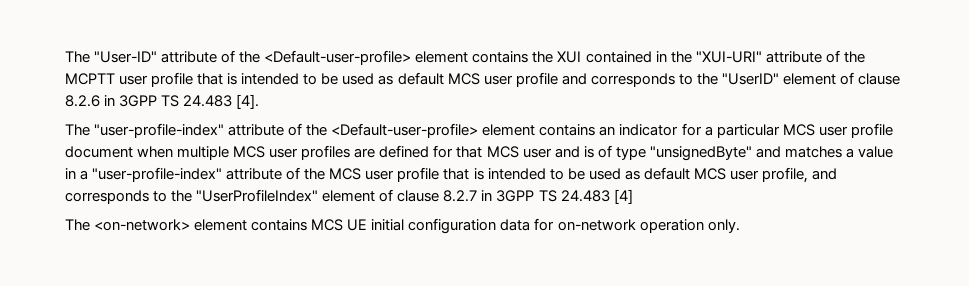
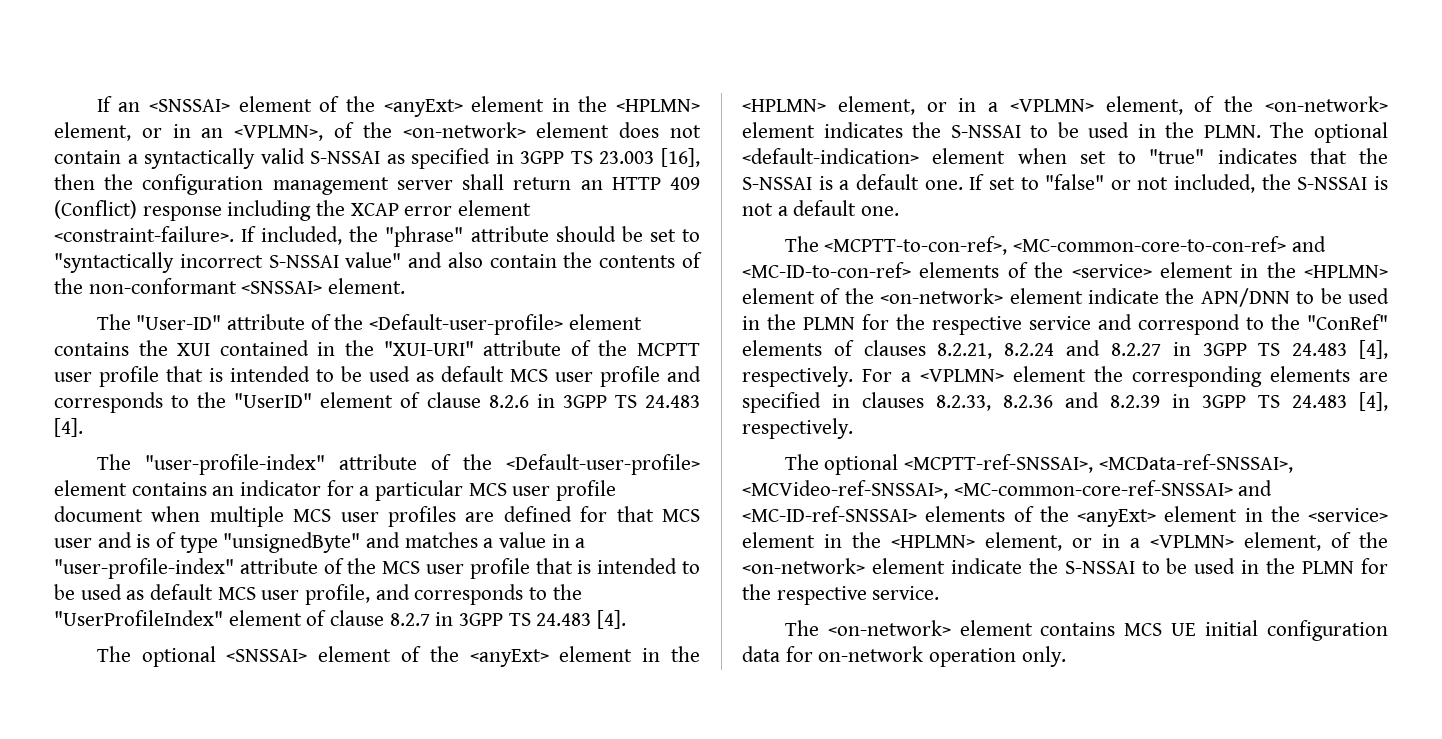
(65, 57) none -> [96,96,700,117] [54,122,701,141] [54,148,700,169] [54,174,700,195] [54,200,532,221] [54,226,700,247] [54,252,702,273] [54,278,406,294] If an <SNSSAI> element of the <anyExt> element in the <HPLMN> element, or in an <VPLMN>, of the <on-network> element does not contain a syntactically valid S-NSSAI as specified in 3GPP TS 23.003 [16], then the configuration management server shall return an HTTP 409 (Conflict) response including the XCAP error element <constraint-failure>. If included, the "phrase" attribute should be set to "syntactically incorrect S-NSSAI value" and also contain the contents of the non-conformant <SNSSAI> element. //
[613,189,633,204] [4] -> [597,610,627,629] [96,646,700,667] [742,96,1388,115] [742,122,1388,143] [742,148,1388,164] [742,174,1388,193] [742,200,900,216] [784,236,1326,255] [742,262,1388,278] [742,288,1389,307] [742,314,1388,335] [742,340,1388,359] [742,366,1388,387] [742,392,1388,413] [742,418,853,439] [784,454,1293,475] [742,480,1273,499] [742,506,1388,527] [742,532,1388,551] [742,558,1388,574] [742,584,940,605] [4]. // The optional <SNSSAI> element of the <anyExt> element in the <HPLMN> element, or in a <VPLMN> element, of the <on-network> element indicates the S-NSSAI to be used in the PLMN. The optional <default-indication> element when set to "true" indicates that the S-NSSAI is a default one. If set to "false" or not included, the S-NSSAI is not a default one. // The <MCPTT-to-con-ref>, <MC-common-core-to-con-ref> and <MC-ID-to-con-ref> elements of the <service> element in the <HPLMN> element of the <on-network> element indicate the APN/DNN to be used in the PLMN for the respective service and correspond to the "ConRef" elements of clauses 8.2.21, 8.2.24 and 8.2.27 in 3GPP TS 24.483 [4], respectively. For a <VPLMN> element the corresponding elements are specified in clauses 8.2.33, 8.2.36 and 8.2.39 in 3GPP TS 24.483 [4], respectively. // The optional <MCPTT-ref-SNSSAI>, <MCData-ref-SNSSAI>, <MCVideo-ref-SNSSAI>, <MC-common-core-ref-SNSSAI> and <MC-ID-ref-SNSSAI> elements of the <anyExt> element in the <service> element in the <HPLMN> element, or in a <VPLMN> element, of the <on-network> element indicate the S-NSSAI to be used in the PLMN for the respective service.

